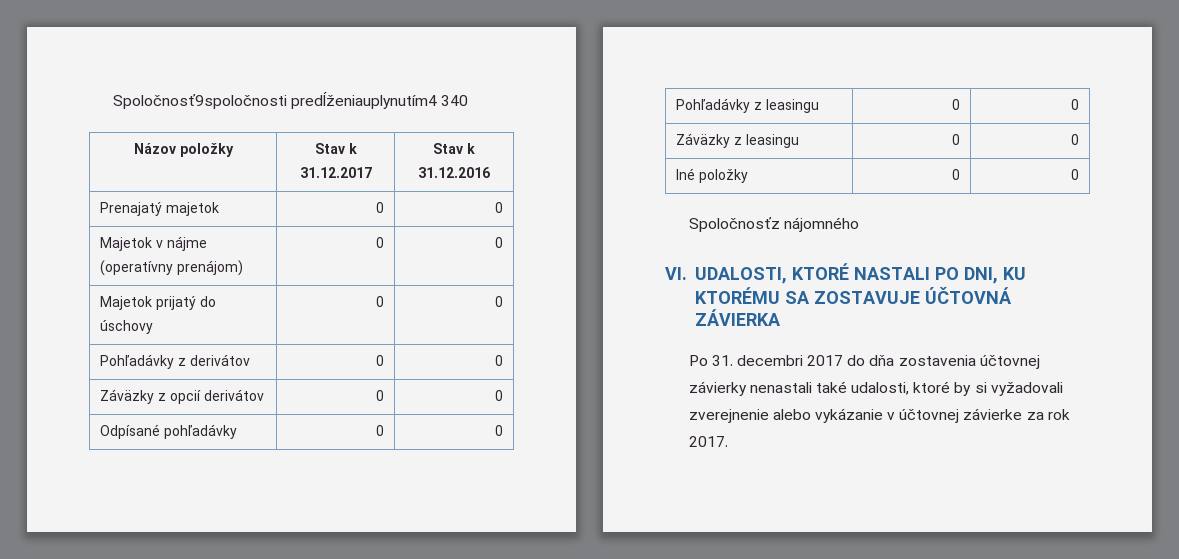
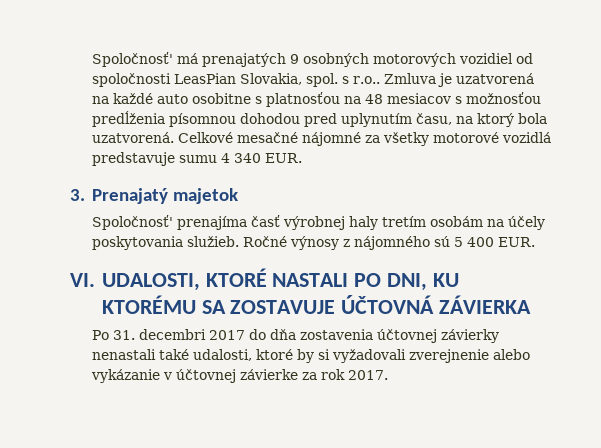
[112,92,468,109] [133,143,234,157] [314,143,357,154] [299,167,372,178] [433,143,475,154] [418,167,490,178] [99,202,219,216] [376,202,385,213] [495,202,504,213] [99,236,207,251] [99,260,243,276] [376,237,385,248] [495,237,504,248] [99,296,216,310] [99,320,153,334] [376,296,385,307] [495,296,504,307] [99,354,250,369] [376,355,385,366] [495,355,504,366] [99,389,264,404] [376,390,385,401] [495,390,504,401] [99,424,237,439] [376,425,385,436] [495,425,504,436] [675,98,819,113] [952,99,961,110] [1071,99,1080,110] [675,133,799,148] [952,134,961,145] [1071,134,1080,145] [675,168,748,183] [952,169,961,180] [1071,169,1080,180] [688,217,859,232] Spoločnosť9spoločnosti predĺženiauplynutím4 340 // Názov položky | Stav k 31.12.2017 | Stav k 31.12.2016 // Prenajatý majetok | 0 | 0 // Majetok v nájme (operatívny prenájom) | 0 | 0 // Majetok prijatý do úschovy | 0 | 0 // Pohľadávky z derivátov | 0 | 0 // Záväzky z opcií derivátov | 0 | 0 // Odpísané pohľadávky | 0 | 0 // Pohľadávky z leasingu | 0 | 0 // Záväzky z leasingu | 0 | 0 // Iné položky | 0 | 0 // Spoločnosťz nájomného -> [91,52,533,67] [91,73,534,87] [91,92,541,107] [91,111,547,127] [91,132,551,146] [91,152,302,166] [70,188,239,204] [91,215,545,230] [91,236,535,250] Spoločnosť' má prenajatých 9 osobných motorových vozidiel od spoločnosti LeasPian Slovakia, spol. s r.o.. Zmluva je uzatvorená na každé auto osobitne s platnosťou na 48 mesiacov s možnosťou predĺženia písomnou dohodou pred uplynutím času, na ktorý bola uzatvorená. Celkové mesačné nájomné za všetky motorové vozidlá predstavuje sumu 4 340 EUR. // 3. Prenajatý majetok // Spoločnosť' prenajíma časť výrobnej haly tretím osobám na účely poskytovania služieb. Ročné výnosy z nájomného sú 5 400 EUR.

